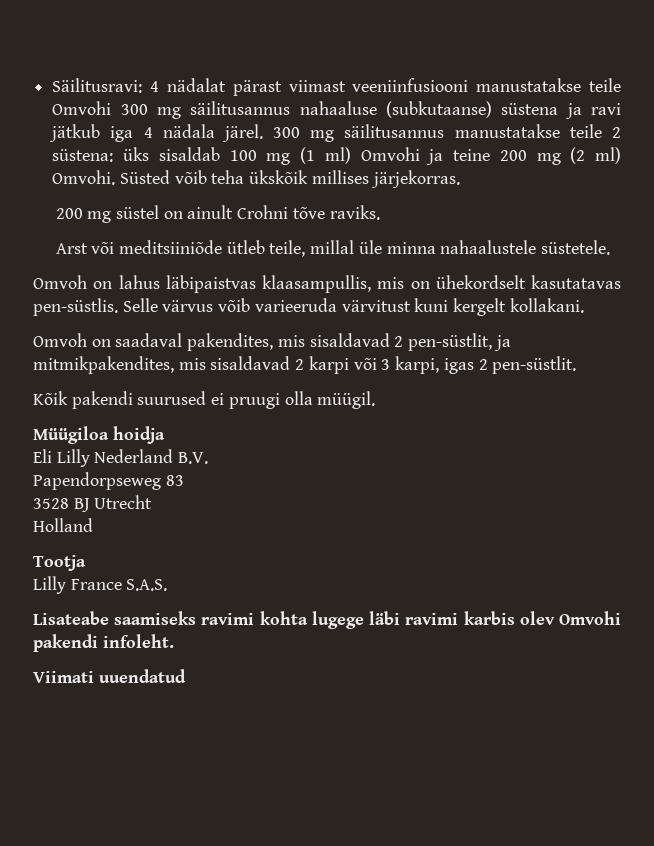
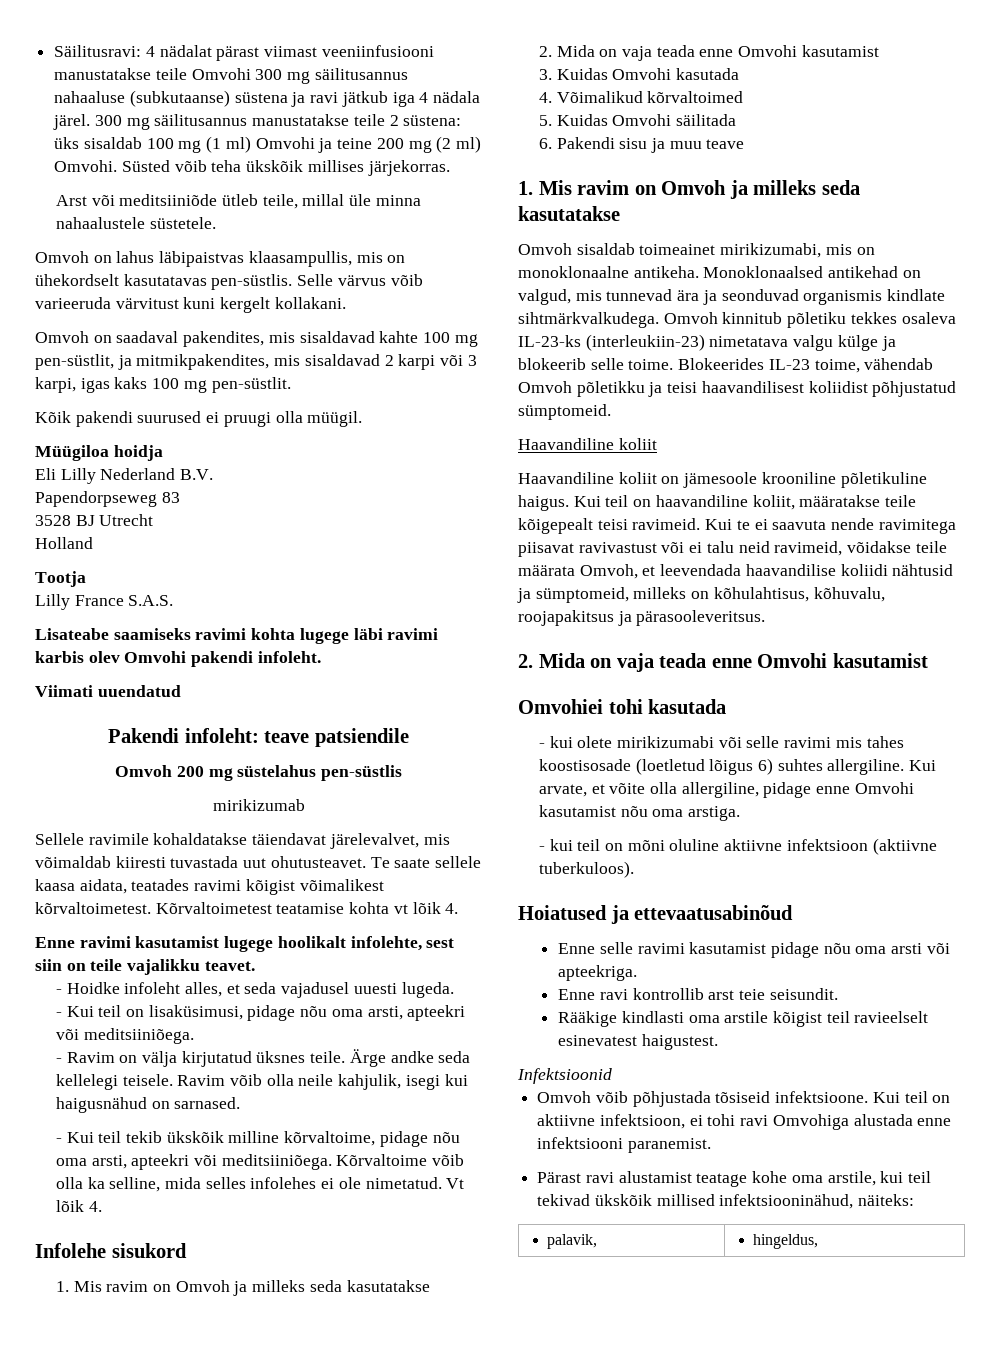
[55,205,380,223] // 200 mg süstel on ainult Crohni tõve raviks. -> (450, 168) none
[394,336,404,347] 2 -> [379,331,478,347] kahte 100 mg
[478,359,488,370] 2 -> [114,377,207,393] kaks 100 mg
(186, 676) none -> [108,728,409,747] [115,765,402,781] [212,799,305,811] [35,833,450,849] [35,856,482,868] [35,879,384,895] [35,902,459,914] [35,936,455,952] [35,959,255,975] [55,982,454,998] [55,1005,466,1021] [55,1028,194,1044] [55,1049,471,1067] [55,1074,468,1090] [55,1097,241,1113] [55,1131,460,1147] [55,1154,465,1170] [55,1177,465,1192] [55,1200,102,1212] [35,1243,187,1258] [55,1280,430,1296] [538,45,879,61] [538,68,740,80] [538,91,744,103] [538,114,737,126] [538,137,745,153] [518,180,860,199] [518,206,620,221] [518,243,875,258] [518,266,921,278] [518,289,946,305] [518,312,956,328] [518,334,896,351] [518,358,934,373] [518,381,957,397] [518,404,611,420] [518,438,657,450] [518,472,927,488] [518,495,917,511] [518,518,956,534] [518,541,947,557] [518,564,954,579] [517,587,885,603] [518,610,766,626] [518,653,928,672] [518,699,727,714] [538,736,904,748] [538,758,937,775] [538,782,914,798] [538,805,741,821] [538,838,937,855] [538,861,634,878] [518,905,794,924] [558,942,950,958] [558,965,638,981] [558,988,838,1000] [558,1011,929,1027] [558,1034,718,1050] [517,1068,612,1084] [537,1091,951,1107] [537,1114,952,1130] [537,1137,711,1153] [537,1171,932,1187] [537,1194,915,1209] [546,1234,597,1249] [752,1234,818,1249] // Pakendi infoleht: teave patsiendile // Omvoh 200 mg süstelahus pen-süstlis // mirikizumab // Sellele ravimile kohaldatakse täiendavat järelevalvet, mis võimaldab kiiresti tuvastada uut ohutusteavet. Te saate sellele kaasa aidata, teatades ravimi kõigist võimalikest kõrvaltoimetest. Kõrvaltoimetest teatamise kohta vt lõik 4. // Enne ravimi kasutamist lugege hoolikalt infolehte, sest siin on teile vajalikku teavet. // - Hoidke infoleht alles, et seda vajadusel uuesti lugeda. // - Kui teil on lisaküsimusi, pidage nõu oma arsti, apteekri või meditsiiniõega. // - Ravim on välja kirjutatud üksnes teile. Ärge andke seda kellelegi teisele. Ravim võib olla neile kahjulik, isegi kui haigusnähud on sarnased. // - Kui teil tekib ükskõik milline kõrvaltoime, pidage nõu oma arsti, apteekri või meditsiiniõega. Kõrvaltoime võib olla ka selline, mida selles infolehes ei ole nimetatud. Vt lõik 4. // Infolehe sisukord // 1. Mis ravim on Omvoh ja milleks seda kasutatakse // 2. Mida on vaja teada enne Omvohi kasutamist // 3. Kuidas Omvohi kasutada // 4. Võimalikud kõrvaltoimed // 5. Kuidas Omvohi säilitada // 6. Pakendi sisu ja muu teave // 1. Mis ravim on Omvoh ja milleks seda kasutatakse // Omvoh sisaldab toimeainet mirikizumabi, mis on monoklonaalne antikeha. Monoklonaalsed antikehad on valgud, mis tunnevad ära ja seonduvad organismis kindlate sihtmärkvalkudega. Omvoh kinnitub põletiku tekkes osaleva IL-23-ks (interleukiin-23) nimetatava valgu külge ja blokeerib selle toime. Blokeerides IL-23 toime, vähendab Omvoh põletikku ja teisi haavandilisest koliidist põhjustatud sümptomeid. // Haavandiline koliit // Haavandiline koliit on jämesoole krooniline põletikuline haigus. Kui teil on haavandiline koliit, määratakse teile kõigepealt teisi ravimeid. Kui te ei saavuta nende ravimitega piisavat ravivastust või ei talu neid ravimeid, võidakse teile määrata Omvoh, et leevendada haavandilise koliidi nähtusid ja sümptomeid, milleks on kõhulahtisus, kõhuvalu, roojapakitsus ja pärasooleveritsus. // 2. Mida on vaja teada enne Omvohi kasutamist // Omvohiei tohi kasutada // - kui olete mirikizumabi või selle ravimi mis tahes koostisosade (loetletud lõigus 6) suhtes allergiline. Kui arvate, et võite olla allergiline, pidage enne Omvohi kasutamist nõu oma arstiga. // - kui teil on mõni oluline aktiivne infektsioon (aktiivne tuberkuloos). // Hoiatused ja ettevaatusabinõud // Enne selle ravimi kasutamist pidage nõu oma arsti või apteekriga. // Enne ravi kontrollib arst teie seisundit. // Rääkige kindlasti oma arstile kõigist teil ravieelselt esinevatest haigustest. // Infektsioonid // Omvoh võib põhjustada tõsiseid infektsioone. Kui teil on aktiivne infektsioon, ei tohi ravi Omvohiga alustada enne infektsiooni paranemist. // Pärast ravi alustamist teatage kohe oma arstile, kui teil tekivad ükskõik millised infektsiooninähud, näiteks: // palavik, | hingeldus,

